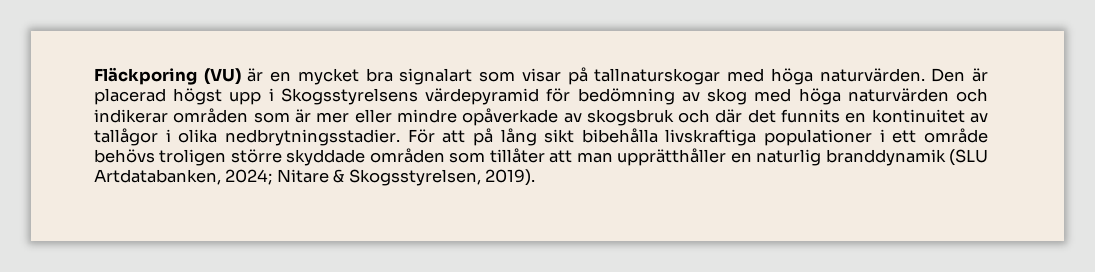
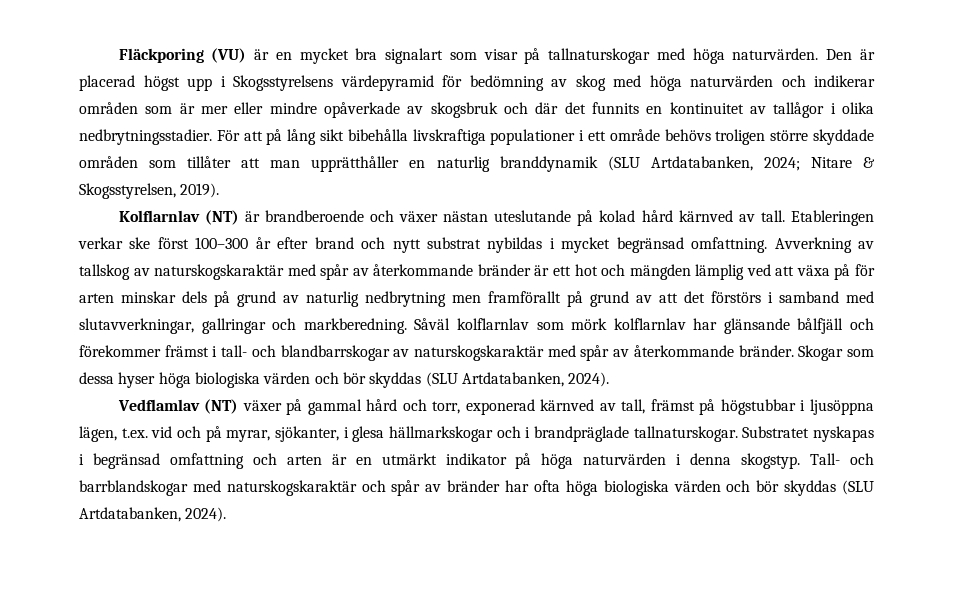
(536, 177) none -> [118,210,874,226] [78,237,874,253] [79,264,875,280] [79,291,874,307] [79,318,875,334] [79,345,874,361] [79,372,610,388] [117,399,874,415] [79,426,874,442] [79,453,874,469] [79,480,875,496] [79,507,227,522] // Kolflarnlav (NT) är brandberoende och växer nästan uteslutande på kolad hård kärnved av tall. Etableringen verkar ske först 100–300 år efter brand och nytt substrat nybildas i mycket begränsad omfattning. Avverkning av tallskog av naturskogskaraktär med spår av återkommande bränder är ett hot och mängden lämplig ved att växa på för arten minskar dels på grund av naturlig nedbrytning men framförallt på grund av att det förstörs i samband med slutavverkningar, gallringar och markberedning. Såväl kolflarnlav som mörk kolflarnlav har glänsande bålfjäll och förekommer främst i tall- och blandbarrskogar av naturskogskaraktär med spår av återkommande bränder. Skogar som dessa hyser höga biologiska värden och bör skyddas (SLU Artdatabanken, 2024). // Vedflamlav (NT) växer på gammal hård och torr, exponerad kärnved av tall, främst på högstubbar i ljusöppna lägen, t.ex. vid och på myrar, sjökanter, i glesa hällmarkskogar och i brandpräglade tallnaturskogar. Substratet nyskapas i begränsad omfattning och arten är en utmärkt indikator på höga naturvärden i denna skogstyp. Tall- och barrblandskogar med naturskogskaraktär och spår av bränder har ofta höga biologiska värden och bör skyddas (SLU Artdatabanken, 2024).

